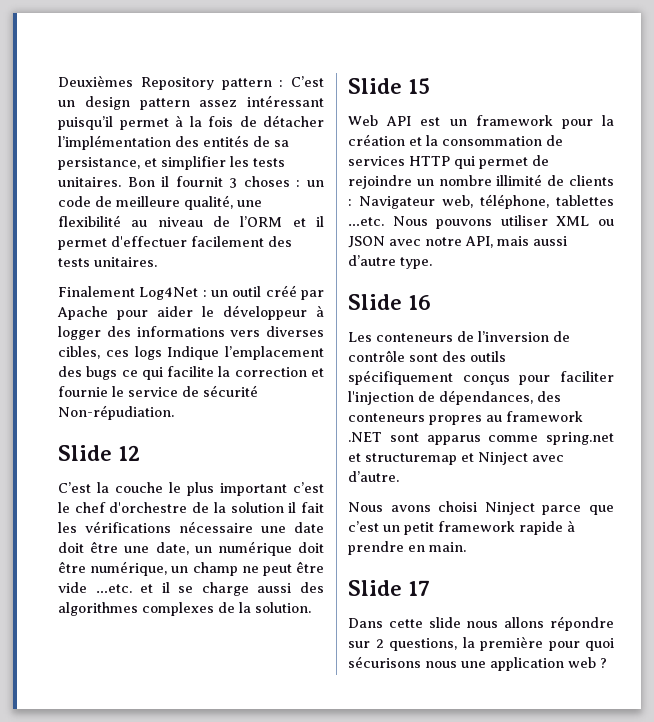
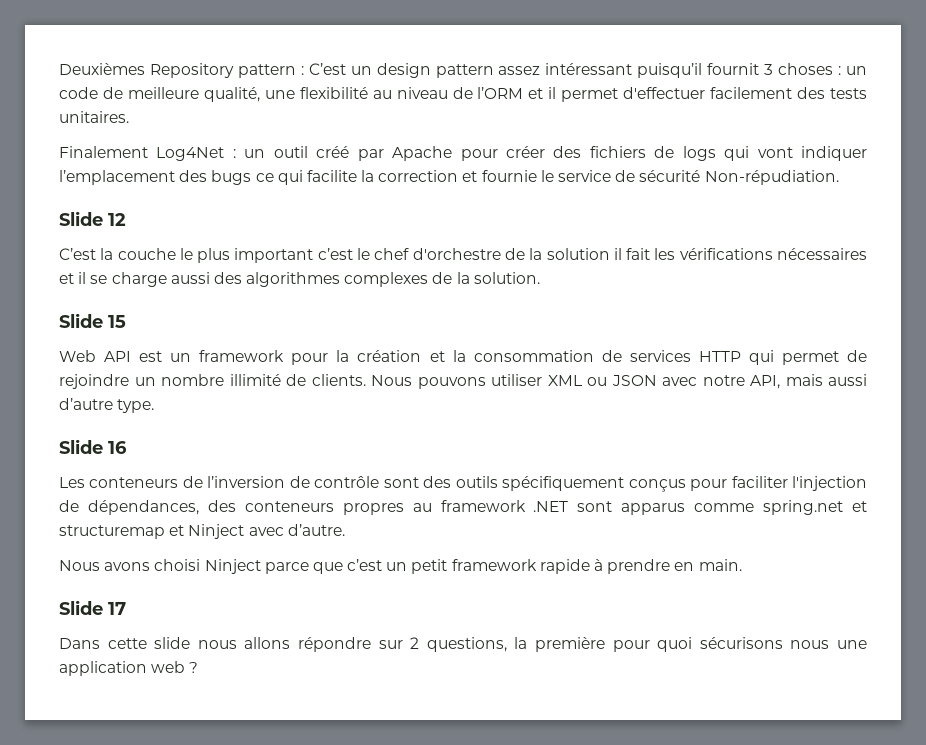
[119,115,324,130] [58,135,289,150] [58,156,285,170] [58,176,170,187] permet à la fois de détacher l’implémentation des entités de sa persistance, et simplifier les tests unitaires. Bon il -> (703, 70) none
[157,305,324,320] [58,326,324,340] [58,346,220,360] aider le développeur à logger des informations vers diverses cibles, ces logs Indique -> [505,146,867,161] créer des fichiers de logs qui vont indiquer
[179,521,324,533] [58,541,324,556] [58,561,324,576] [58,582,132,593] nécessaire une date doit être une date, un numérique doit être numérique, un champ ne peut être vide …etc. -> [776,248,867,260] nécessaires
[569,175,614,186] [348,194,614,209] [348,217,384,226] clients : Navigateur web, téléphone, tablettes …etc. -> [311,374,366,386] clients.

